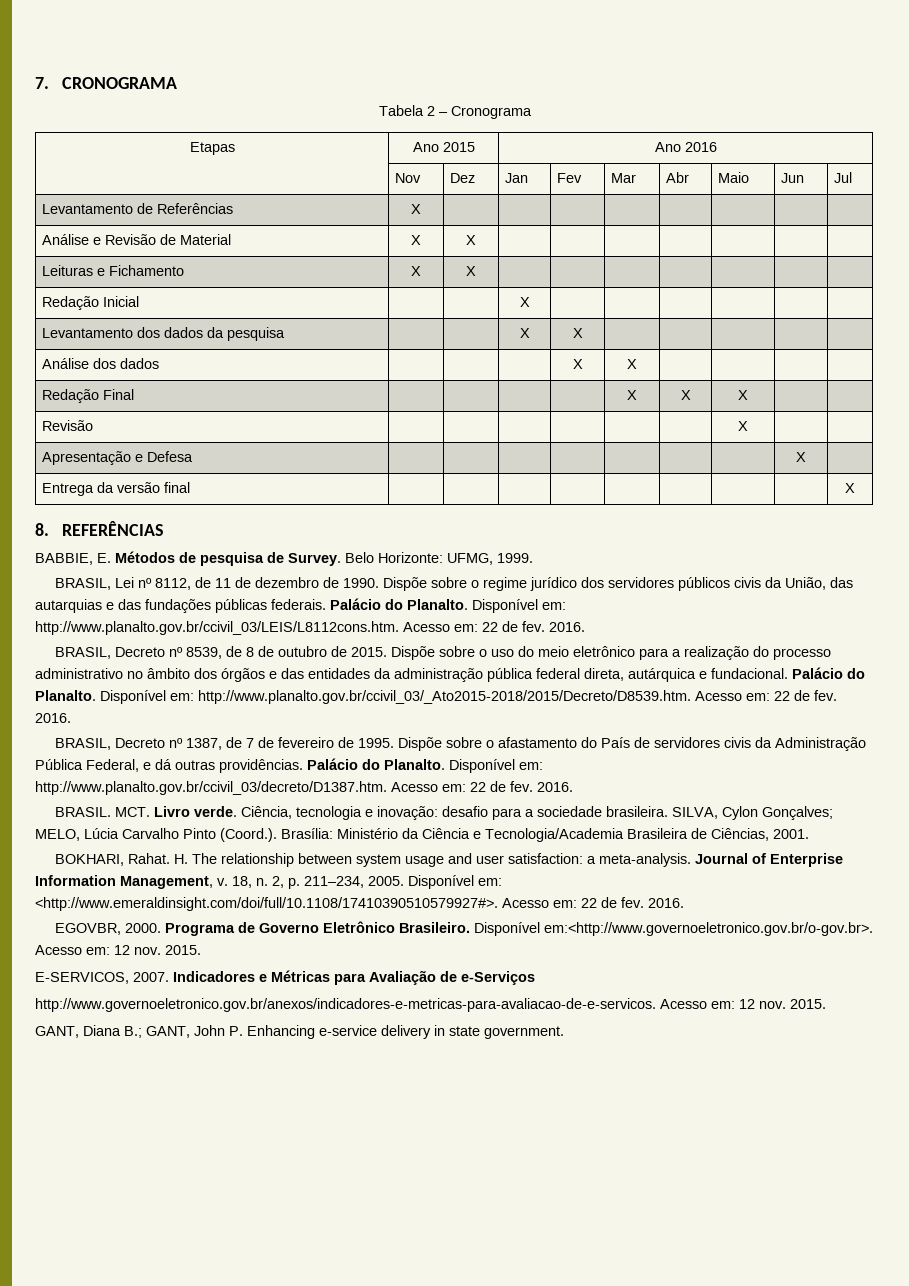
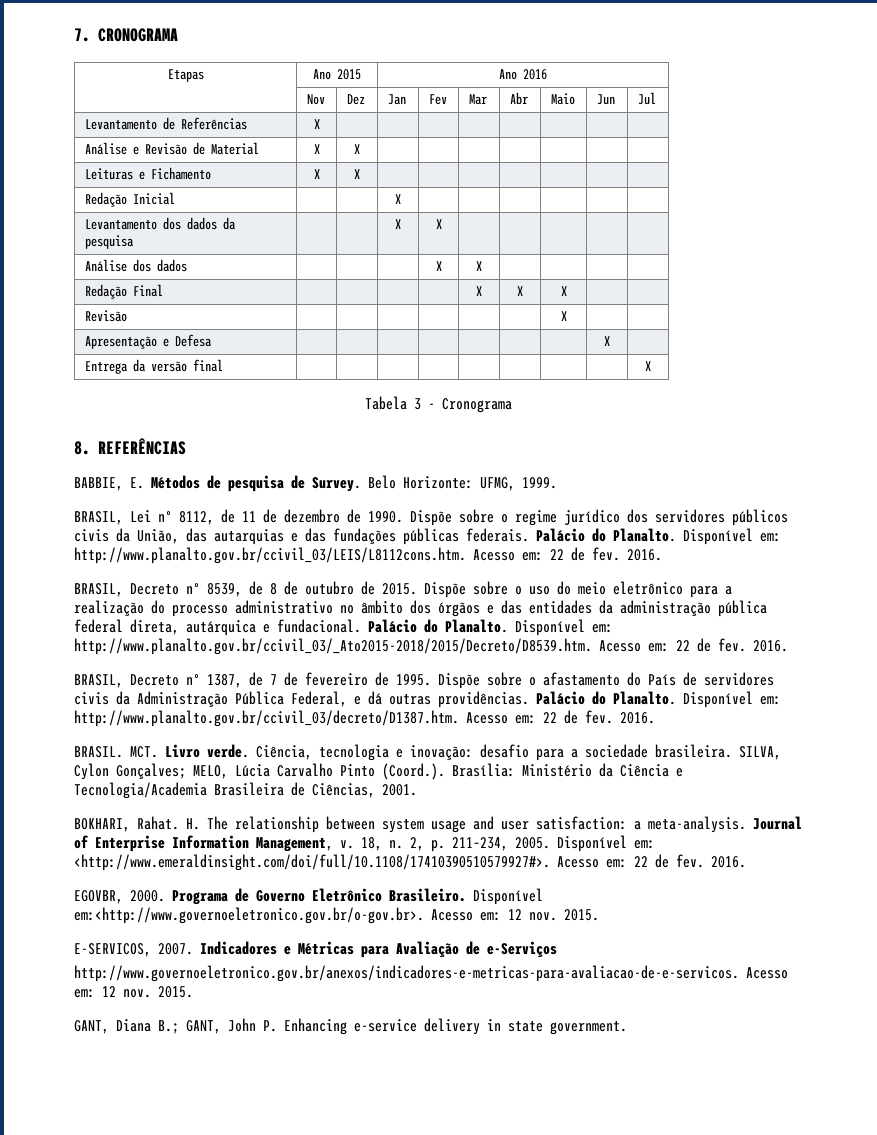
[378,105,532,119] // Tabela 2 – Cronograma -> (179, 35) none
(855, 488) none -> [365,396,512,413] // Tabela 3 - Cronograma

